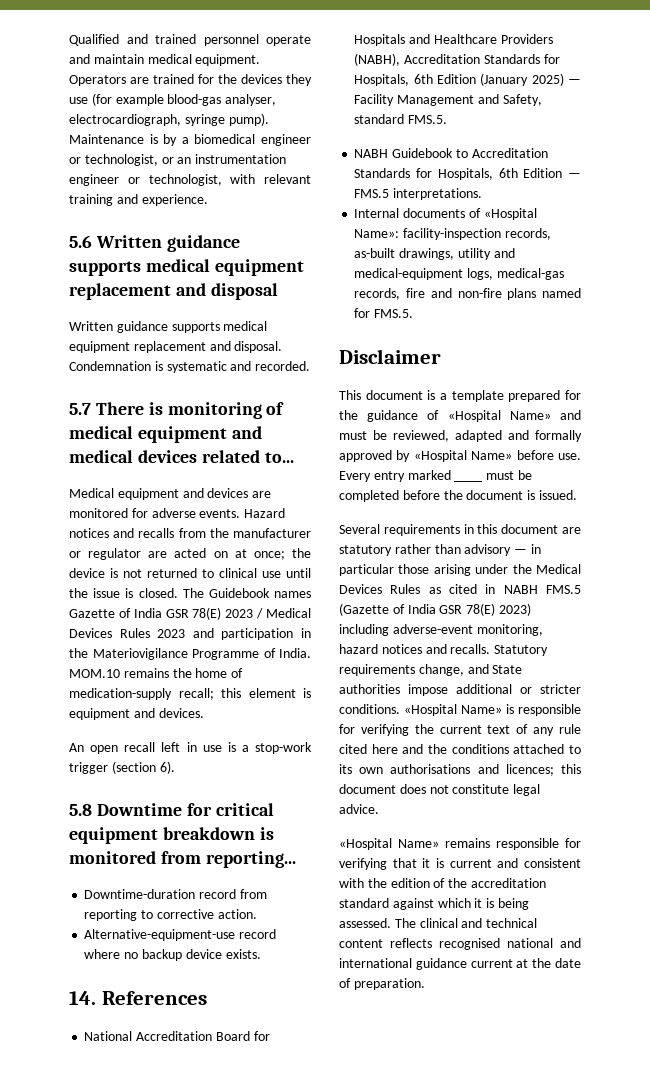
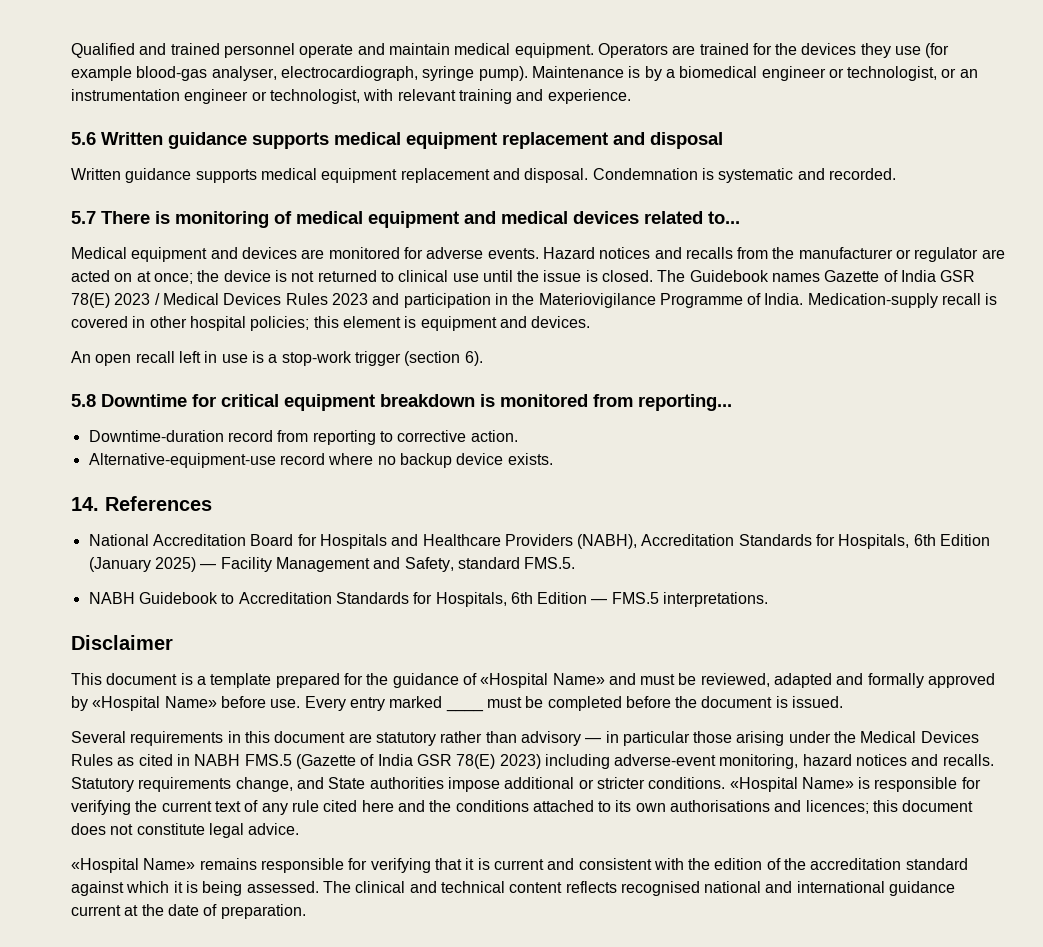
[69,668,244,678] [69,688,214,700] MOM.10 remains the home of medication-supply recall; -> [807,293,998,308] [71,316,310,331] Medication-supply recall is covered in other hospital policies;
[354,208,537,220] [354,228,551,240] [354,248,515,260] [354,268,564,280] [354,288,581,300] [354,308,414,318] // Internal documents of «Hospital Name»: facility-inspection records, as-built drawings, utility and medical-equipment logs, medical-gas records, fire and non-fire plans named for FMS.5. -> (769, 599) none

